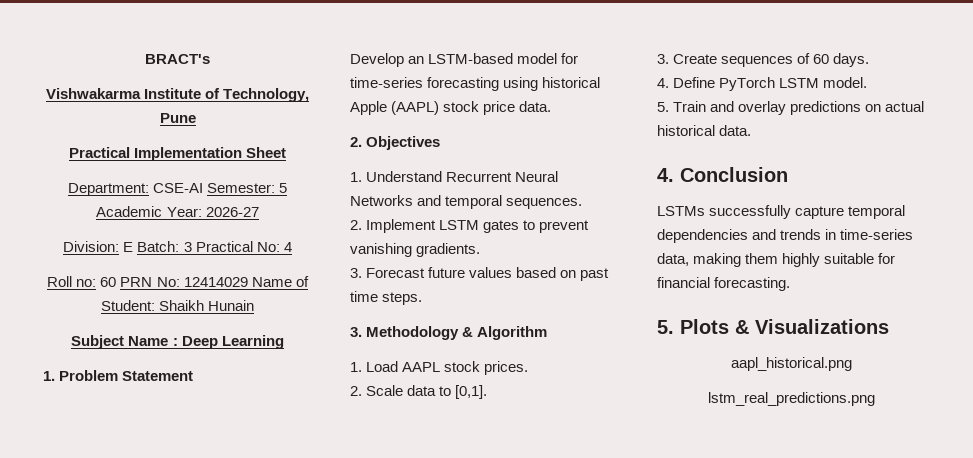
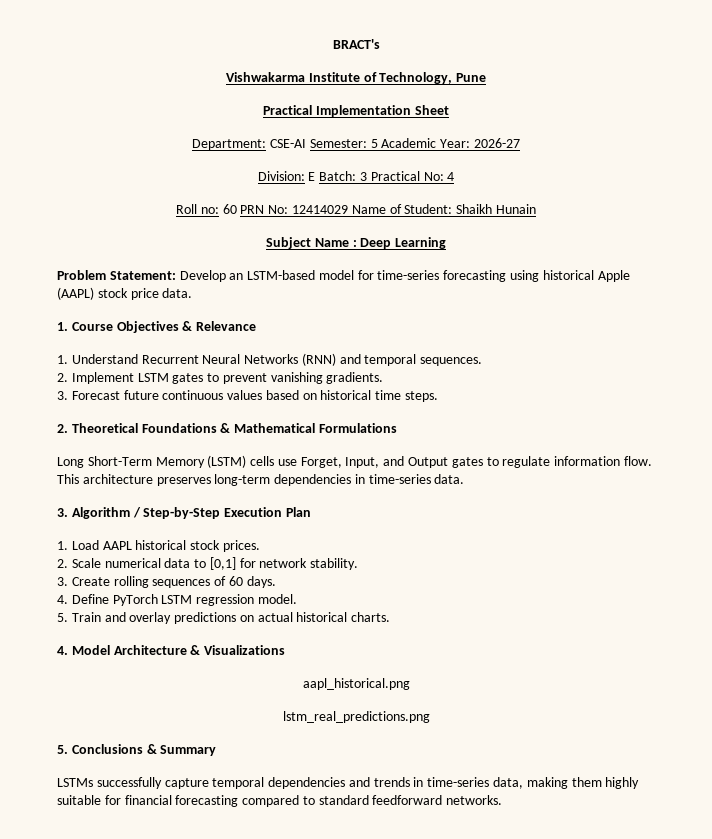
[43,370,194,381] 1. Problem Statement // -> [57,270,176,280] Problem Statement:
[350,137,362,147] 2. -> [57,322,113,331] 1. Course
(441, 143) none -> [182,321,257,331] & Relevance
(413, 200) none -> [301,353,336,366] (RNN)
(466, 272) none -> [162,390,224,400] continuous
[580,268,610,281] past -> [320,390,372,400] historical
[350,326,474,340] // 3. Methodology & -> [57,423,397,433] [57,455,652,468] [57,474,465,486] [57,508,68,517] // 2. Theoretical Foundations & Mathematical Formulations // Long Short-Term Memory (LSTM) cells use Forget, Input, and Output gates to regulate information flow. This architecture preserves long-term dependencies in time-series data. // 3.
(548, 333) none -> [132,507,311,519] / Step-by-Step Execution Plan
(441, 367) none -> [135,540,187,550] historical
(404, 390) none -> [104,558,161,568] numerical
[455,385,488,399] [0,1]. -> [209,557,359,570] [0,1] for network stability.
(718, 59) none -> [113,576,149,588] rolling
(820, 83) none -> [196,594,255,606] regression
[719,125,752,136] [657,167,788,182] data. // 4. Conclusion -> [351,612,391,622] [57,645,286,655] [302,678,410,690] [282,711,430,723] [57,744,217,756] charts. // 4. Model Architecture & Visualizations // aapl_historical.png // lstm_real_predictions.png // 5. Conclusions & Summary
[714,277,791,291] [657,319,889,334] [731,357,852,371] [708,392,875,406] forecasting. // 5. Plots & Visualizations // aapl_historical.png // lstm_real_predictions.png -> [175,795,503,807] forecasting compared to standard feedforward networks.

